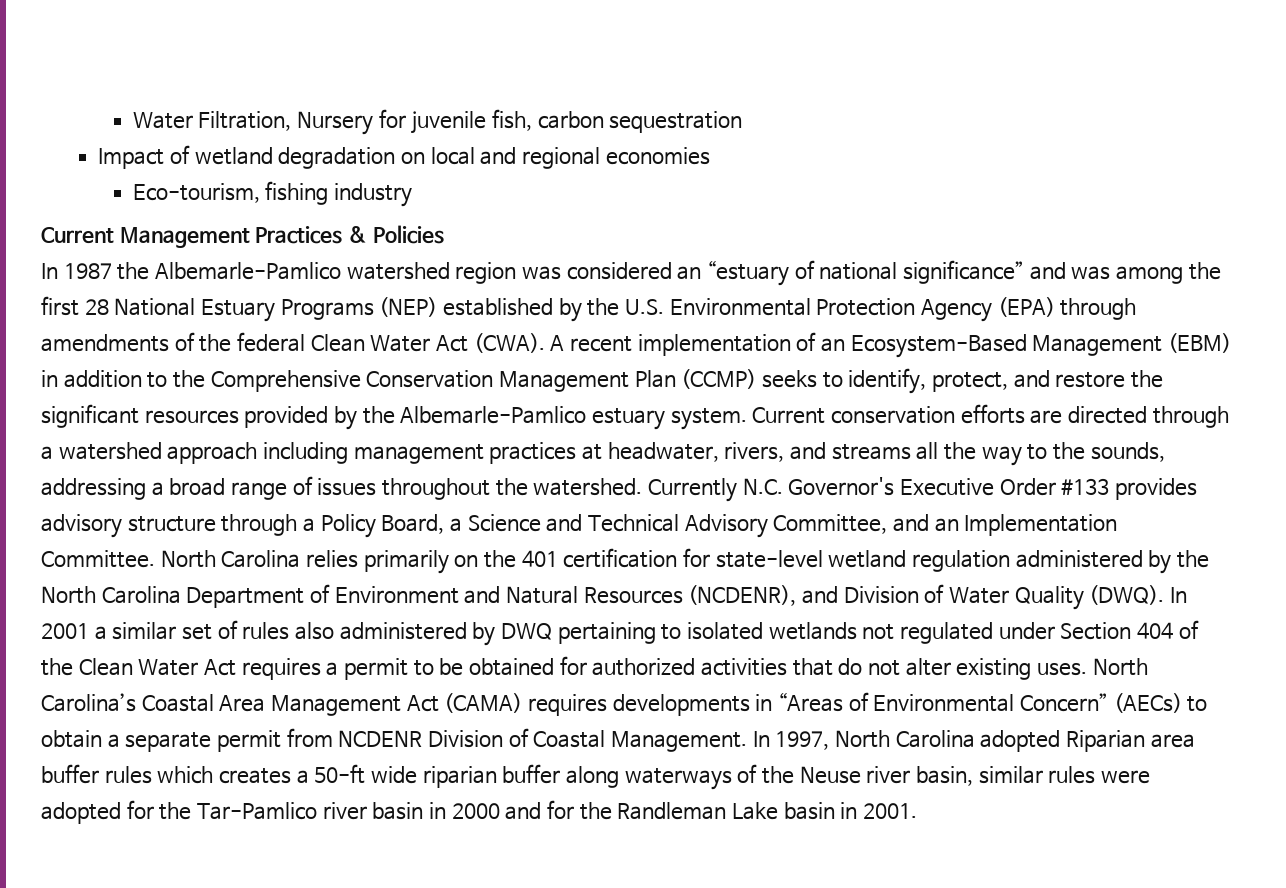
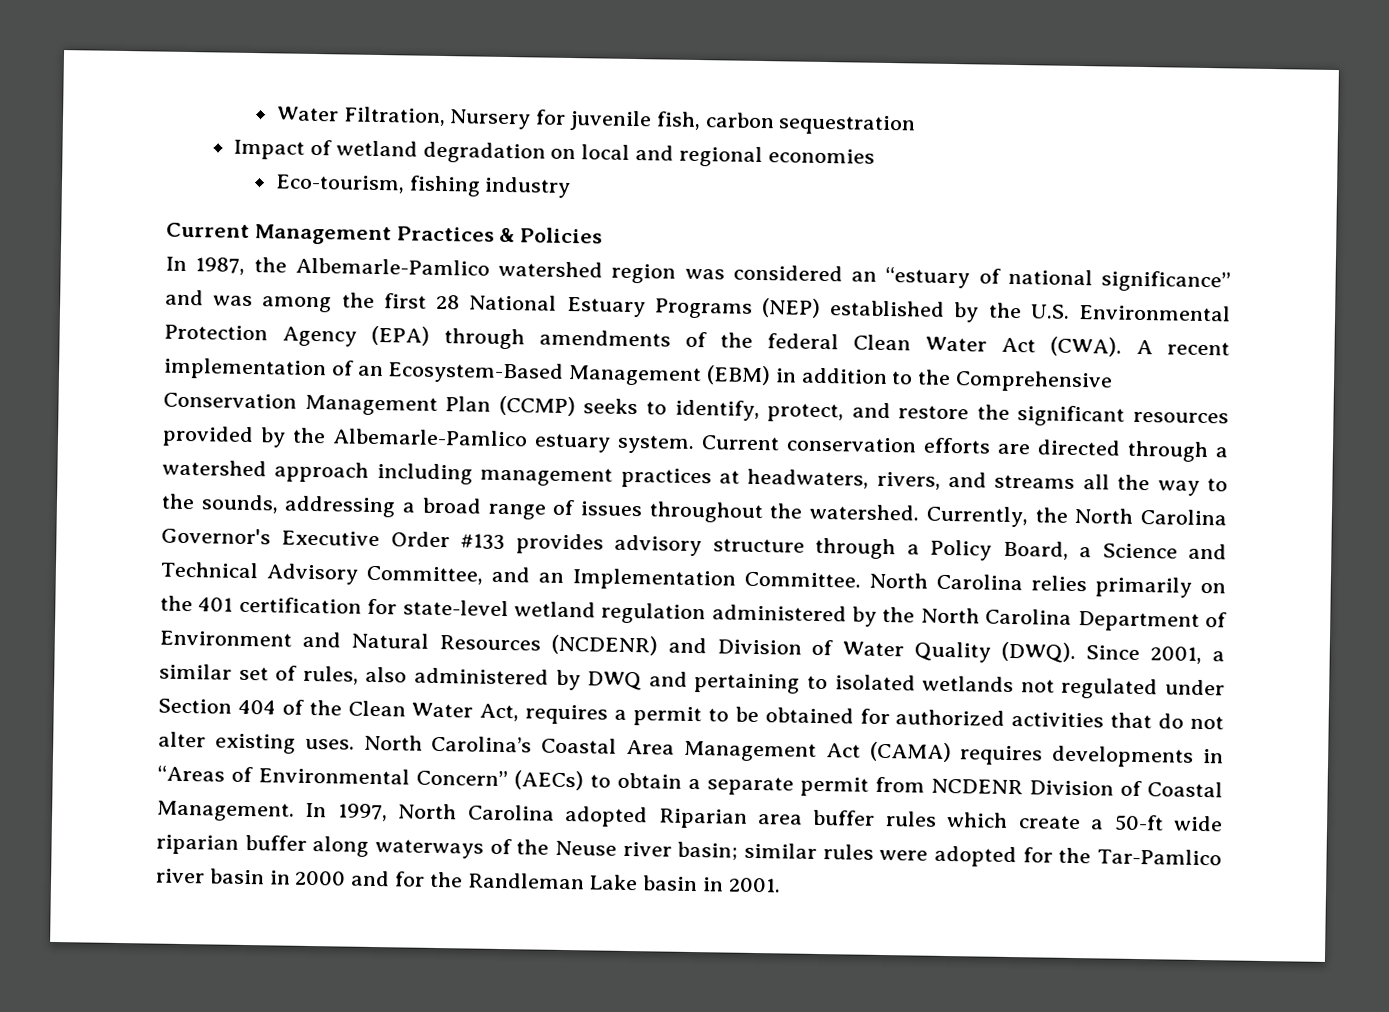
[63,263,112,279] 1987 -> [195,257,246,275] 1987,
[607,442,719,462] headwater, -> [747,468,870,489] headwaters,
[647,478,783,502] Currently N.C. -> [925,505,1227,528] Currently, the North Carolina
[688,585,797,606] (NCDENR), -> [550,634,658,656] (NCDENR)
[1169,587,1187,603] [41,623,89,639] In 2001 -> [1086,645,1203,665] Since 2001,
[242,622,290,640] rules -> [302,665,359,685] rules,
(553, 631) none -> [648,671,688,687] and
[203,659,236,676] Act -> [479,703,520,722] Act,
[219,768,292,784] creates -> [1017,815,1081,830] create
[915,766,973,786] basin, -> [677,841,739,861] basin;

